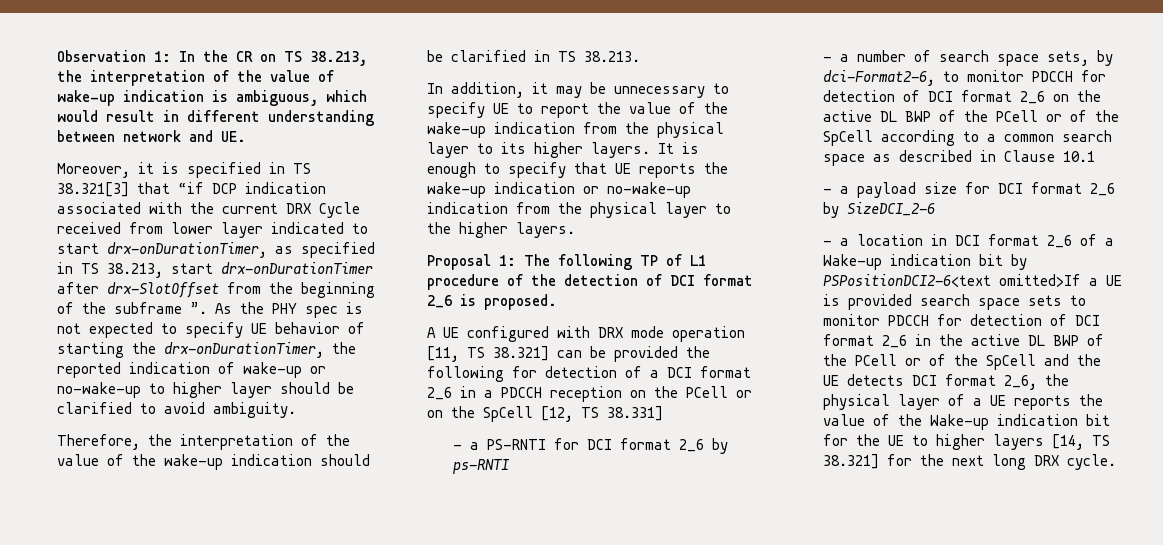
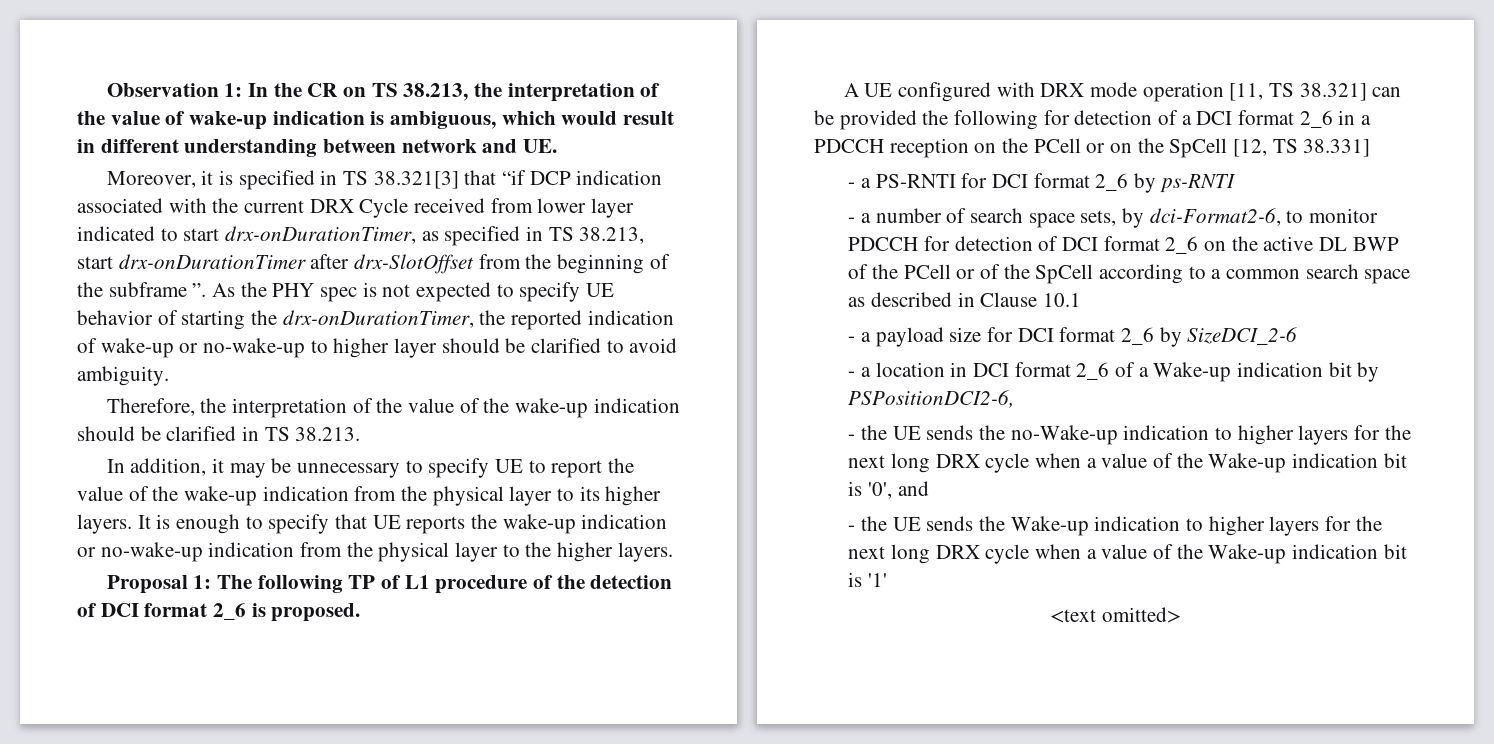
[822,274,1122,287] [822,294,1086,310] [822,314,1100,326] [822,334,1104,348] [822,354,1101,370] [822,374,1069,390] [822,394,1103,410] [822,414,1110,430] [822,434,1110,450] [822,454,1116,470] PSPositionDCI2-6<text omitted>If a UE is provided search space sets to monitor PDCCH for detection of DCI format 2_6 in the active DL BWP of the PCell or of the SpCell and the UE detects DCI format 2_6, the physical layer of a UE reports the value of the Wake-up indication bit for the UE to higher layers [14, TS 38.321] for the next long DRX cycle. -> [848,390,1015,408] [848,425,1411,445] [848,453,1407,473] [848,481,929,499] [848,516,1382,536] [848,544,1407,564] [848,572,887,587] [1050,607,1181,623] PSPositionDCI2-6, // - the UE sends the no-Wake-up indication to higher layers for the next long DRX cycle when a value of the Wake-up indication bit is '0', and // - the UE sends the Wake-up indication to higher layers for the next long DRX cycle when a value of the Wake-up indication bit is '1' // <text omitted>

